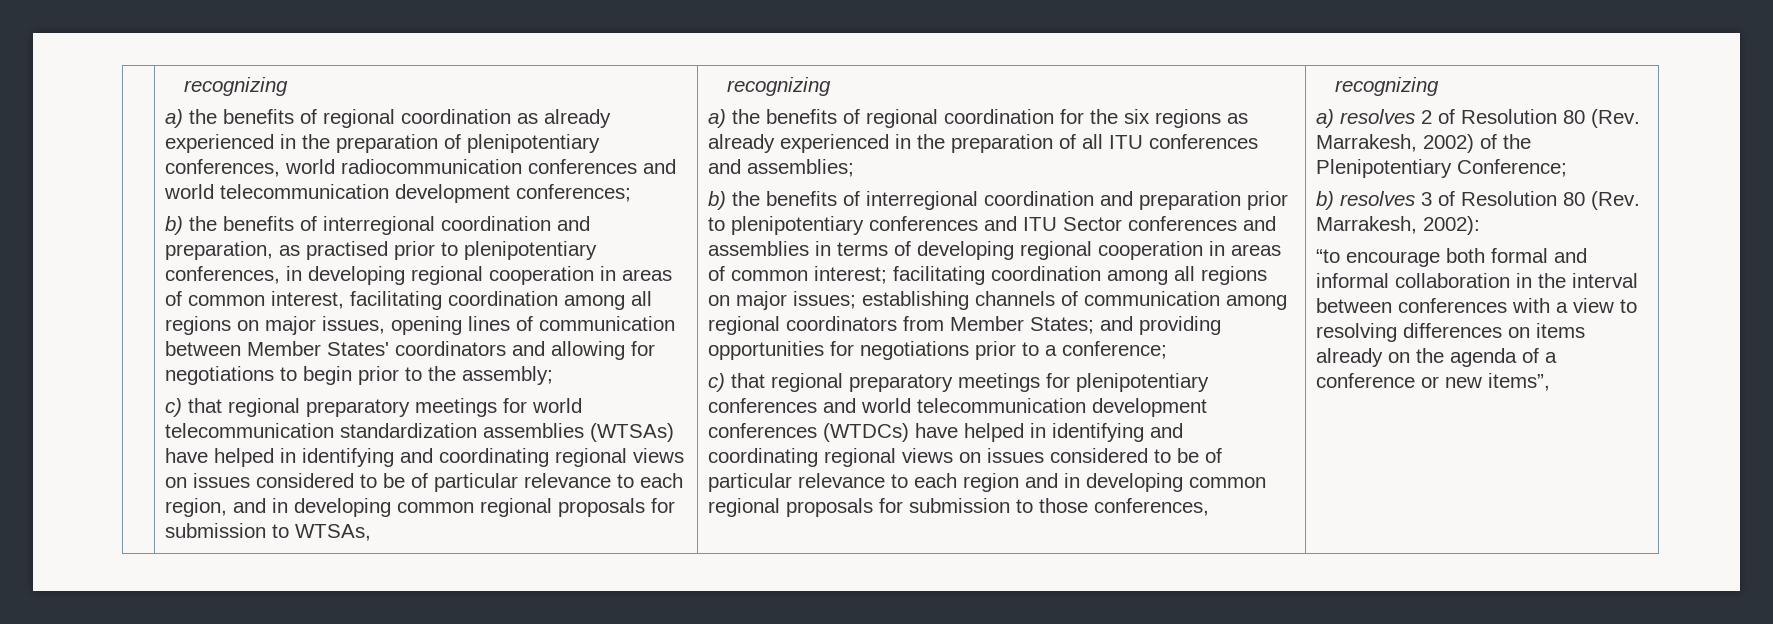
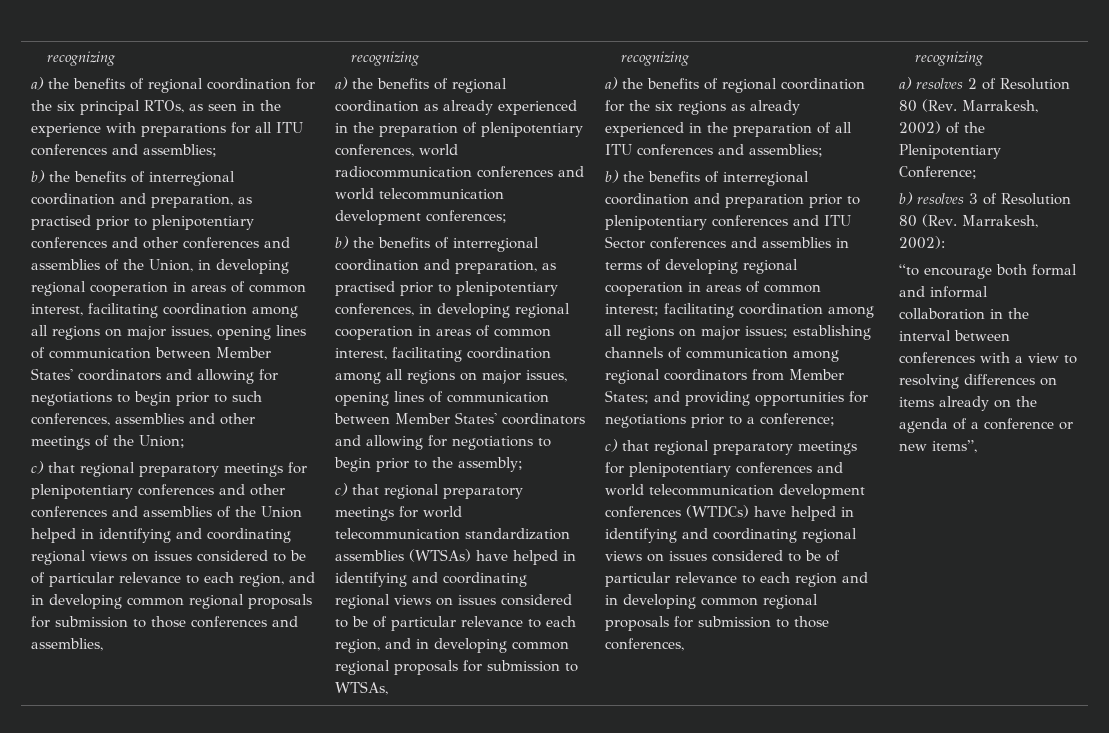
(184, 86) none -> [46,51,116,66] [31,77,316,93] [31,100,282,115] [31,122,304,137] [31,144,218,157] [31,170,236,186] [31,193,253,208] [31,215,255,230] [31,237,291,249] [31,259,290,274] [31,281,307,296] [31,303,299,318] [31,325,307,340] [31,347,272,359] [31,368,279,384] [31,391,263,406] [31,413,256,426] [31,435,186,450] [31,461,308,477] [31,484,286,499] [31,506,303,518] [31,528,292,543] [31,550,307,565] [31,572,316,587] [31,594,313,609] [31,616,299,628] [31,638,104,651] recognizing // a) the benefits of regional coordination for the six principal RTOs, as seen in the experience with preparations for all ITU conferences and assemblies; // b) the benefits of interregional coordination and preparation, as practised prior to plenipotentiary conferences and other conferences and assemblies of the Union, in developing regional cooperation in areas of common interest, facilitating coordination among all regions on major issues, opening lines of communication between Member States' coordinators and allowing for negotiations to begin prior to such conferences, assemblies and other meetings of the Union; // c) that regional preparatory meetings for plenipotentiary conferences and other conferences and assemblies of the Union helped in identifying and coordinating regional views on issues considered to be of particular relevance to each region, and in developing common regional proposals for submission to those conferences and assemblies,

